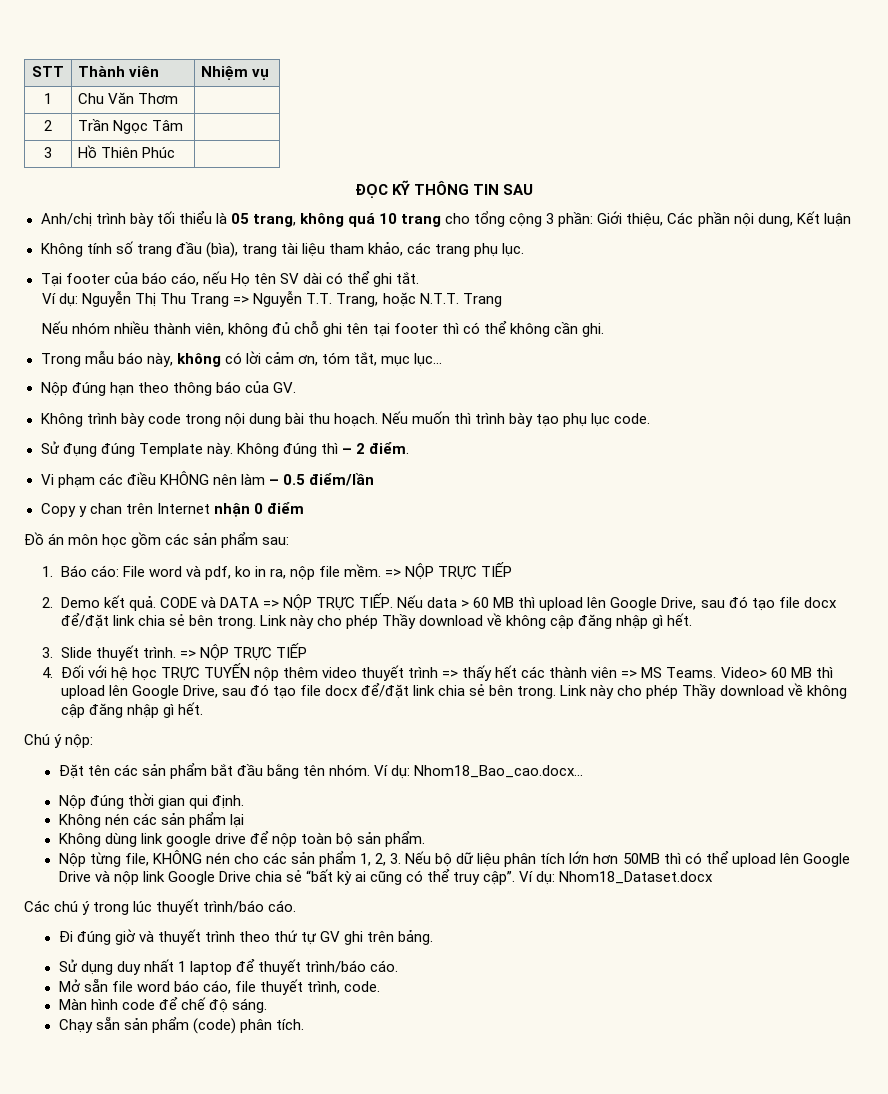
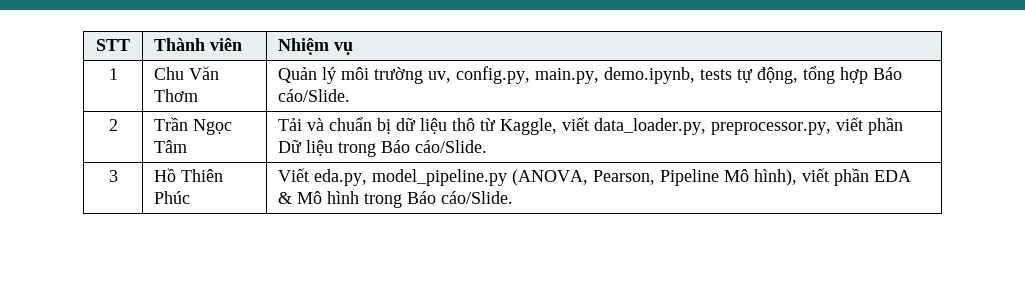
[44,120,52,131] [78,119,184,134] [44,147,52,158] [78,145,176,158] [354,180,534,198] [40,211,851,227] [40,241,525,258] [40,271,420,287] [42,290,502,307] [42,320,604,337] [40,350,443,367] [40,381,296,396] [40,411,651,427] [40,441,410,457] [40,471,374,488] [40,502,304,517] [24,532,290,548] [42,562,513,580] [42,593,837,611] [60,613,693,629] [42,643,307,661] [42,663,833,681] [60,683,847,699] [60,702,203,718] [24,734,94,748] [58,763,584,779] [58,793,244,809] [58,812,244,828] [58,831,426,847] [58,850,850,867] [58,869,714,885] [24,899,297,915] [58,929,434,945] [58,959,398,975] [58,978,380,995] [58,997,267,1013] [58,1016,304,1034] // 2 | Trần Ngọc Tâm | // 3 | Hồ Thiên Phúc | // ĐỌC KỸ THÔNG TIN SAU // Anh/chị trình bày tối thiểu là 05 trang, không quá 10 trang cho tổng cộng 3 phần: Giới thiệu, Các phần nội dung, Kết luận // Không tính số trang đầu (bìa), trang tài liệu tham khảo, các trang phụ lục. // Tại footer của báo cáo, nếu Họ tên SV dài có thể ghi tắt. // Ví dụ: Nguyễn Thị Thu Trang => Nguyễn T.T. Trang, hoặc N.T.T. Trang // Nếu nhóm nhiều thành viên, không đủ chỗ ghi tên tại footer thì có thể không cần ghi. // Trong mẫu báo này, không có lời cảm ơn, tóm tắt, mục lục… // Nộp đúng hạn theo thông báo của GV. // Không trình bày code trong nội dung bài thu hoạch. Nếu muốn thì trình bày tạo phụ lục code. // Sử đụng đúng Template này. Không đúng thì – 2 điểm. // Vi phạm các điều KHÔNG nên làm – 0.5 điểm/lần // Copy y chan trên Internet nhận 0 điểm // Đồ án môn học gồm các sản phẩm sau: // 1. Báo cáo: File word và pdf, ko in ra, nộp file mềm. => NỘP TRỰC TIẾP // 2. Demo kết quả. CODE và DATA => NỘP TRỰC TIẾP. Nếu data > 60 MB thì upload lên Google Drive, sau đó tạo file docx để/đặt link chia sẻ bên trong. Link này cho phép Thầy download về không cập đăng nhập gì hết. // 3. Slide thuyết trình. => NỘP TRỰC TIẾP // 4. Đối với hệ học TRỰC TUYẾN nộp thêm video thuyết trình => thấy hết các thành viên => MS Teams. Video> 60 MB thì upload lên Google Drive, sau đó tạo file docx để/đặt link chia sẻ bên trong. Link này cho phép Thầy download về không cập đăng nhập gì hết. // Chú ý nộp: // Đặt tên các sản phẩm bắt đầu bằng tên nhóm. Ví dụ: Nhom18_Bao_cao.docx… // Nộp đúng thời gian qui định. // Không nén các sản phẩm lại // Không dùng link google drive để nộp toàn bộ sản phẩm. // Nộp từng file, KHÔNG nén cho các sản phẩm 1, 2, 3. Nếu bộ dữ liệu phân tích lớn hơn 50MB thì có thể upload lên Google Drive và nộp link Google Drive chia sẻ “bất kỳ ai cũng có thể truy cập”. Ví dụ: Nhom18_Dataset.docx // Các chú ý trong lúc thuyết trình/báo cáo. // Đi đúng giờ và thuyết trình theo thứ tự GV ghi trên bảng. // Sử dụng duy nhất 1 laptop để thuyết trình/báo cáo. // Mở sẵn file word báo cáo, file thuyết trình, code. // Màn hình code để chế độ sáng. // Chạy sẵn sản phẩm (code) phân tích. -> [278,66,903,84] [278,89,351,102] [108,119,118,131] [154,117,233,135] [154,140,188,153] [278,117,904,135] [278,140,488,157] [108,170,118,182] [154,168,224,182] [154,191,191,204] [278,168,912,186] [278,191,514,208] Quản lý môi trường uv, config.py, main.py, demo.ipynb, tests tự động, tổng hợp Báo cáo/Slide. // 2 | Trần Ngọc Tâm | Tải và chuẩn bị dữ liệu thô từ Kaggle, viết data_loader.py, preprocessor.py, viết phần Dữ liệu trong Báo cáo/Slide. // 3 | Hồ Thiên Phúc | Viết eda.py, model_pipeline.py (ANOVA, Pearson, Pipeline Mô hình), viết phần EDA & Mô hình trong Báo cáo/Slide.

